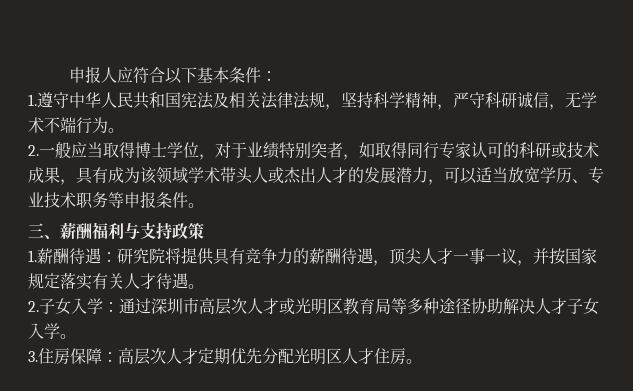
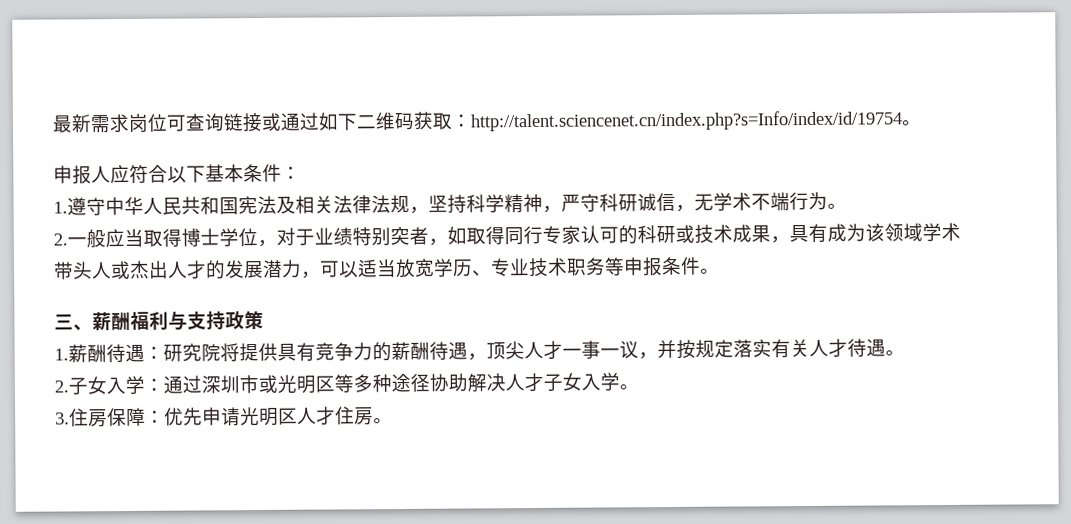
(68, 75) none -> [52,110,922,133] 最新需求岗位可查询链接或通过如下二维码获取：http://talent.sciencenet.cn/index.php?s=Info/index/id/19754。 //
[565,248,597,265] 国家 -> (696, 349) none
[199,297,279,315] 高层次人才 -> (259, 384) none
[343,298,391,315] 教育局 -> (335, 384) none
[118,347,294,365] 高层次人才定期优先分配 -> [164,407,241,427] 优先申请

